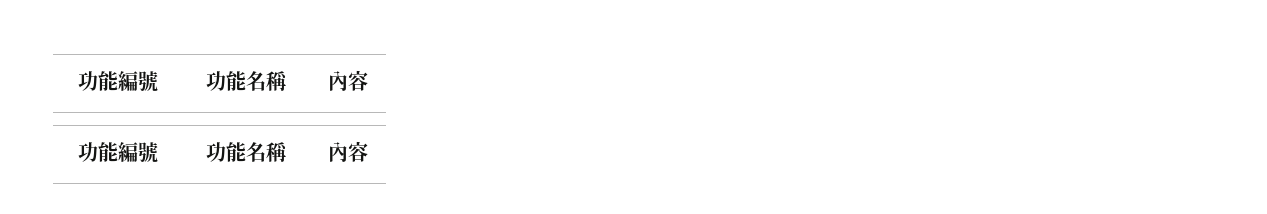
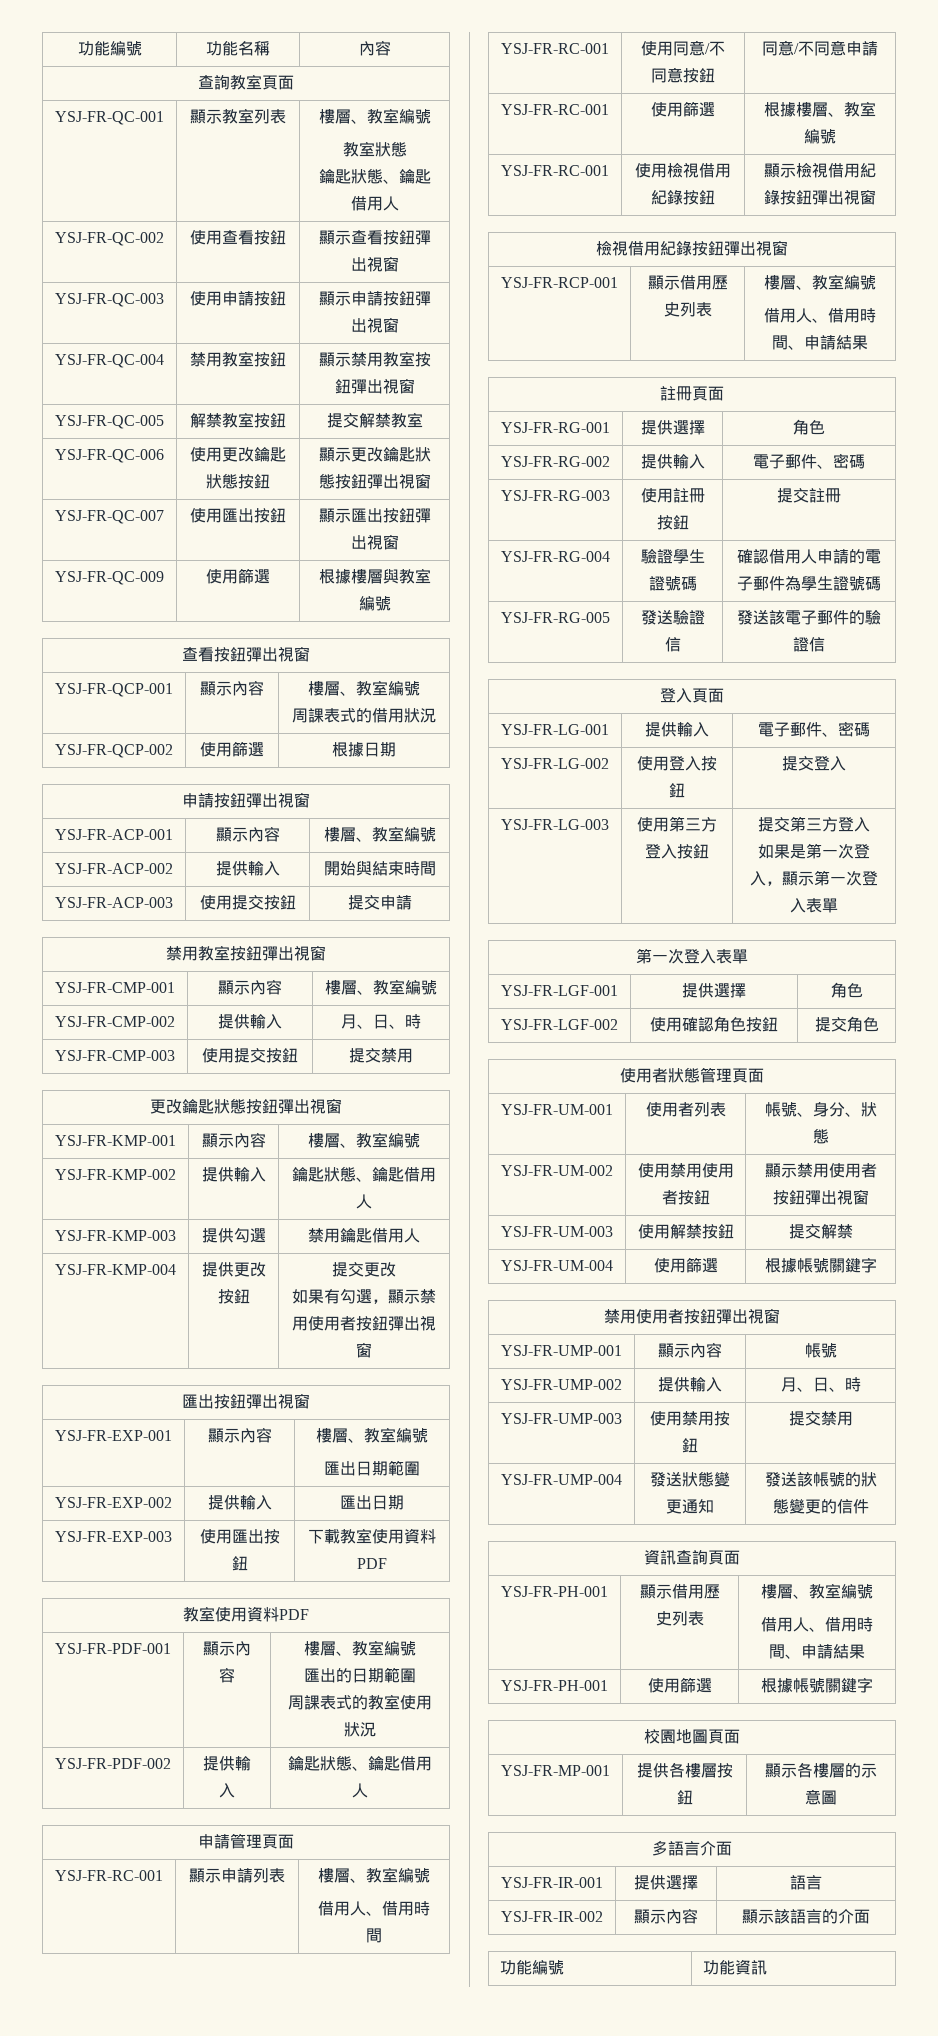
[77,71,158,92] [206,71,287,91] [328,70,368,91] [77,142,158,163] [206,142,287,162] [328,141,368,162] 功能編號 | 功能名稱 | 內容 // 功能編號 | 功能名稱 | 內容 -> [77,41,142,56] [206,41,270,56] [358,40,391,56] [198,74,294,90] [55,111,164,125] [190,108,286,124] [318,108,431,124] [342,141,407,157] [318,168,431,184] [350,196,399,211] [55,232,164,246] [190,230,286,245] [318,230,431,245] [350,256,399,272] [55,293,164,307] [190,291,286,306] [318,291,431,306] [350,317,399,333] [55,354,164,368] [190,351,286,367] [318,351,431,367] [334,378,415,394] [55,415,164,429] [190,412,286,428] [326,412,423,428] [55,449,164,463] [190,447,286,462] [206,473,270,489] [318,447,431,462] [318,473,431,489] [55,510,164,524] [190,508,286,523] [318,508,431,523] [350,534,399,550] [55,571,164,585] [206,568,270,584] [318,568,431,584] [358,596,391,611] [182,646,310,662] [55,683,173,697] [200,680,264,696] [308,680,420,696] [292,708,436,723] [55,744,173,758] [200,741,264,757] [332,742,396,757] [182,792,310,808] [55,829,173,840] [215,826,280,842] [323,826,436,842] [55,863,173,874] [215,861,280,876] [323,861,436,876] [55,897,173,908] [199,895,296,910] [347,895,412,910] [166,945,326,961] [55,982,175,993] [218,979,282,995] [325,979,437,995] [55,1016,175,1027] [218,1014,282,1029] [341,1014,421,1029] [55,1050,175,1061] [202,1048,298,1063] [349,1048,413,1063] [150,1098,342,1114] [55,1135,176,1146] [201,1132,266,1148] [308,1132,420,1148] [55,1169,176,1180] [201,1167,266,1182] [292,1166,436,1182] [356,1194,372,1209] [55,1230,176,1241] [201,1228,266,1243] [308,1228,420,1243] [55,1264,176,1275] [201,1262,266,1277] [217,1289,250,1304] [332,1262,396,1277] [292,1289,436,1304] [292,1315,436,1331] [356,1342,372,1358] [182,1393,310,1409] [55,1430,172,1441] [207,1427,272,1443] [316,1427,428,1443] [324,1460,420,1476] [55,1497,172,1508] [207,1495,272,1510] [340,1495,404,1510] [55,1531,172,1542] [199,1529,280,1544] [231,1556,248,1571] [308,1528,436,1544] [357,1558,387,1569] [183,1606,309,1622] [55,1643,171,1654] [203,1641,251,1656] [219,1667,235,1683] [304,1640,416,1656] [304,1667,416,1683] [288,1694,432,1710] [344,1722,376,1737] [55,1758,171,1769] [203,1756,251,1771] [219,1783,235,1798] [288,1755,432,1771] [352,1783,368,1798] [198,1833,294,1849] [55,1870,163,1881] [189,1868,285,1883] [318,1867,430,1883] [318,1901,430,1916] [366,1928,382,1943] [501,43,609,54] [641,40,725,56] [651,67,715,83] [762,40,878,56] [501,104,609,115] [651,101,715,117] [764,101,876,117] [804,129,836,144] [501,165,609,176] [635,162,731,178] [651,189,715,205] [764,162,876,178] [764,189,876,205] [596,240,788,256] [501,277,618,288] [647,275,728,290] [663,302,712,317] [764,274,876,290] [764,308,876,323] [772,335,868,350] [660,386,724,401] [501,422,610,433] [640,420,705,435] [793,419,825,435] [501,456,610,467] [640,454,705,469] [753,453,865,469] [501,490,610,501] [640,488,705,503] [656,515,689,530] [777,488,841,503] [501,551,610,562] [640,548,705,564] [648,576,697,591] [737,549,881,564] [737,575,881,591] [501,612,610,623] [640,609,705,625] [664,637,681,652] [737,609,881,625] [793,637,825,652] [660,688,724,703] [501,724,609,735] [645,722,709,737] [758,721,870,737] [501,758,609,769] [637,756,717,771] [669,783,685,798] [782,756,846,771] [501,819,609,830] [637,816,717,832] [645,844,709,859] [758,816,870,832] [758,843,870,859] [750,870,878,886] [790,898,838,913] [636,948,748,964] [501,985,618,996] [682,983,746,998] [830,982,863,998] [501,1019,618,1030] [650,1016,778,1032] [814,1016,879,1032] [620,1067,764,1083] [501,1104,613,1115] [645,1102,726,1117] [764,1101,877,1117] [812,1128,829,1144] [501,1165,613,1176] [637,1163,734,1178] [661,1190,710,1205] [764,1163,877,1178] [772,1189,869,1205] [501,1226,613,1237] [637,1224,734,1239] [788,1224,853,1239] [501,1260,613,1271] [653,1257,718,1273] [764,1257,877,1273] [604,1308,780,1324] [501,1345,622,1356] [658,1342,722,1358] [804,1343,837,1358] [501,1379,622,1390] [658,1377,722,1392] [780,1377,861,1392] [501,1413,622,1424] [650,1411,730,1426] [682,1438,698,1453] [788,1411,853,1426] [501,1474,622,1485] [650,1471,730,1487] [666,1499,714,1514] [764,1471,877,1487] [772,1498,869,1514] [644,1549,740,1565] [501,1586,608,1597] [639,1584,720,1599] [655,1611,704,1626] [761,1583,873,1599] [761,1617,873,1632] [769,1644,865,1659] [501,1680,608,1691] [647,1677,712,1693] [761,1677,873,1693] [644,1729,740,1744] [501,1765,610,1776] [636,1762,733,1778] [676,1790,693,1805] [765,1762,877,1778] [805,1789,837,1805] [652,1840,732,1856] [501,1877,603,1888] [634,1875,698,1890] [790,1875,822,1890] [501,1911,603,1922] [634,1908,698,1924] [742,1909,870,1924] [500,1960,565,1975] [703,1959,768,1975] 功能編號 | 功能名稱 | 內容 // 查詢教室頁面 // YSJ-FR-QC-001 | 顯示教室列表 | 樓層、教室編號 // 教室狀態 // 鑰匙狀態、鑰匙借用人 // YSJ-FR-QC-002 | 使用查看按鈕 | 顯示查看按鈕彈出視窗 // YSJ-FR-QC-003 | 使用申請按鈕 | 顯示申請按鈕彈出視窗 // YSJ-FR-QC-004 | 禁用教室按鈕 | 顯示禁用教室按鈕彈出視窗 // YSJ-FR-QC-005 | 解禁教室按鈕 | 提交解禁教室 // YSJ-FR-QC-006 | 使用更改鑰匙狀態按鈕 | 顯示更改鑰匙狀態按鈕彈出視窗 // YSJ-FR-QC-007 | 使用匯出按鈕 | 顯示匯出按鈕彈出視窗 // YSJ-FR-QC-009 | 使用篩選 | 根據樓層與教室編號 // 查看按鈕彈出視窗 // YSJ-FR-QCP-001 | 顯示內容 | 樓層、教室編號 // 周課表式的借用狀況 // YSJ-FR-QCP-002 | 使用篩選 | 根據日期 // 申請按鈕彈出視窗 // YSJ-FR-ACP-001 | 顯示內容 | 樓層、教室編號 // YSJ-FR-ACP-002 | 提供輸入 | 開始與結束時間 // YSJ-FR-ACP-003 | 使用提交按鈕 | 提交申請 // 禁用教室按鈕彈出視窗 // YSJ-FR-CMP-001 | 顯示內容 | 樓層、教室編號 // YSJ-FR-CMP-002 | 提供輸入 | 月、日、時 // YSJ-FR-CMP-003 | 使用提交按鈕 | 提交禁用 // 更改鑰匙狀態按鈕彈出視窗 // YSJ-FR-KMP-001 | 顯示內容 | 樓層、教室編號 // YSJ-FR-KMP-002 | 提供輸入 | 鑰匙狀態、鑰匙借用人 // YSJ-FR-KMP-003 | 提供勾選 | 禁用鑰匙借用人 // YSJ-FR-KMP-004 | 提供更改按鈕 | 提交更改 // 如果有勾選，顯示禁用使用者按鈕彈出視窗 // 匯出按鈕彈出視窗 // YSJ-FR-EXP-001 | 顯示內容 | 樓層、教室編號 // 匯出日期範圍 // YSJ-FR-EXP-002 | 提供輸入 | 匯出日期 // YSJ-FR-EXP-003 | 使用匯出按鈕 | 下載教室使用資料PDF // 教室使用資料PDF // YSJ-FR-PDF-001 | 顯示內容 | 樓層、教室編號 // 匯出的日期範圍 // 周課表式的教室使用狀況 // YSJ-FR-PDF-002 | 提供輸入 | 鑰匙狀態、鑰匙借用人 // 申請管理頁面 // YSJ-FR-RC-001 | 顯示申請列表 | 樓層、教室編號 // 借用人、借用時間 // YSJ-FR-RC-001 | 使用同意/不同意按鈕 | 同意/不同意申請 // YSJ-FR-RC-001 | 使用篩選 | 根據樓層、教室編號 // YSJ-FR-RC-001 | 使用檢視借用紀錄按鈕 | 顯示檢視借用紀錄按鈕彈出視窗 // 檢視借用紀錄按鈕彈出視窗 // YSJ-FR-RCP-001 | 顯示借用歷史列表 | 樓層、教室編號 // 借用人、借用時間、申請結果 // 註冊頁面 // YSJ-FR-RG-001 | 提供選擇 | 角色 // YSJ-FR-RG-002 | 提供輸入 | 電子郵件、密碼 // YSJ-FR-RG-003 | 使用註冊按鈕 | 提交註冊 // YSJ-FR-RG-004 | 驗證學生證號碼 | 確認借用人申請的電子郵件為學生證號碼 // YSJ-FR-RG-005 | 發送驗證信 | 發送該電子郵件的驗證信 // 登入頁面 // YSJ-FR-LG-001 | 提供輸入 | 電子郵件、密碼 // YSJ-FR-LG-002 | 使用登入按鈕 | 提交登入 // YSJ-FR-LG-003 | 使用第三方登入按鈕 | 提交第三方登入 // 如果是第一次登入，顯示第一次登入表單 // 第一次登入表單 // YSJ-FR-LGF-001 | 提供選擇 | 角色 // YSJ-FR-LGF-002 | 使用確認角色按鈕 | 提交角色 // 使用者狀態管理頁面 // YSJ-FR-UM-001 | 使用者列表 | 帳號、身分、狀態 // YSJ-FR-UM-002 | 使用禁用使用者按鈕 | 顯示禁用使用者按鈕彈出視窗 // YSJ-FR-UM-003 | 使用解禁按鈕 | 提交解禁 // YSJ-FR-UM-004 | 使用篩選 | 根據帳號關鍵字 // 禁用使用者按鈕彈出視窗 // YSJ-FR-UMP-001 | 顯示內容 | 帳號 // YSJ-FR-UMP-002 | 提供輸入 | 月、日、時 // YSJ-FR-UMP-003 | 使用禁用按鈕 | 提交禁用 // YSJ-FR-UMP-004 | 發送狀態變更通知 | 發送該帳號的狀態變更的信件 // 資訊查詢頁面 // YSJ-FR-PH-001 | 顯示借用歷史列表 | 樓層、教室編號 // 借用人、借用時間、申請結果 // YSJ-FR-PH-001 | 使用篩選 | 根據帳號關鍵字 // 校園地圖頁面 // YSJ-FR-MP-001 | 提供各樓層按鈕 | 顯示各樓層的示意圖 // 多語言介面 // YSJ-FR-IR-001 | 提供選擇 | 語言 // YSJ-FR-IR-002 | 顯示內容 | 顯示該語言的介面 // 功能編號 | 功能資訊

